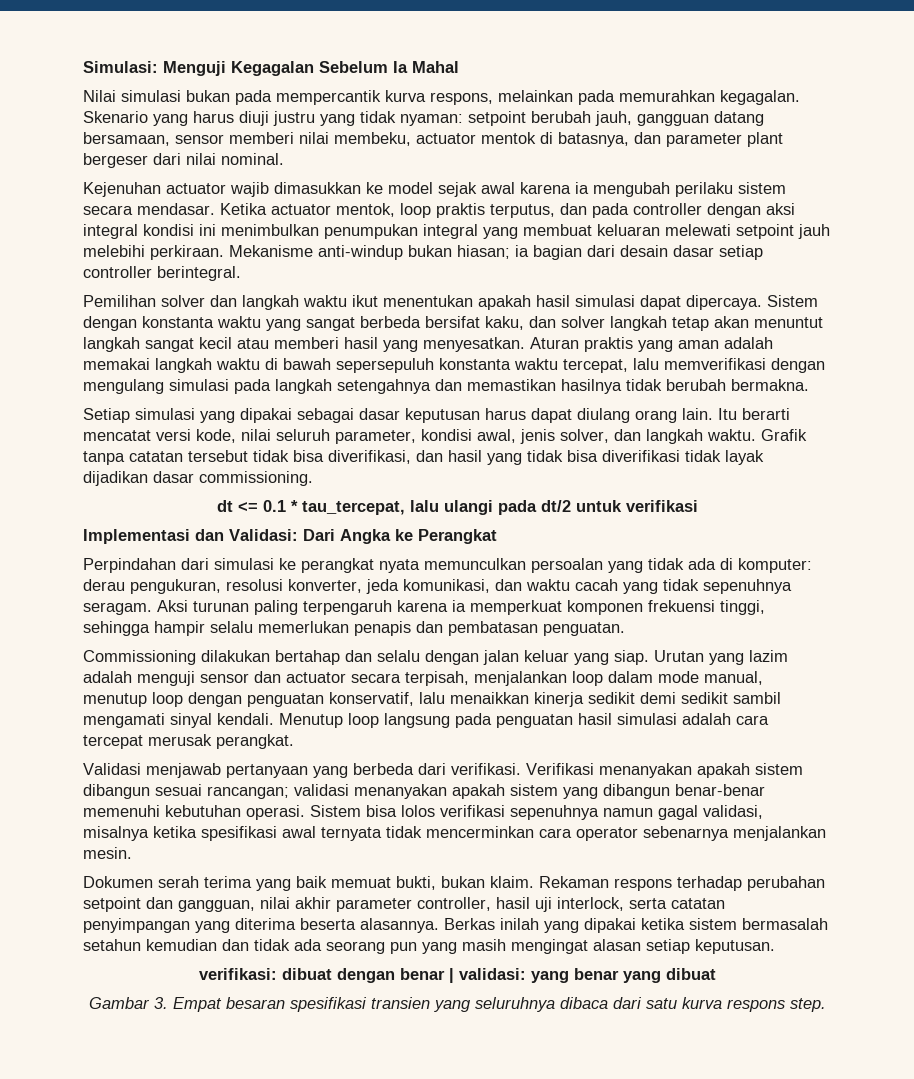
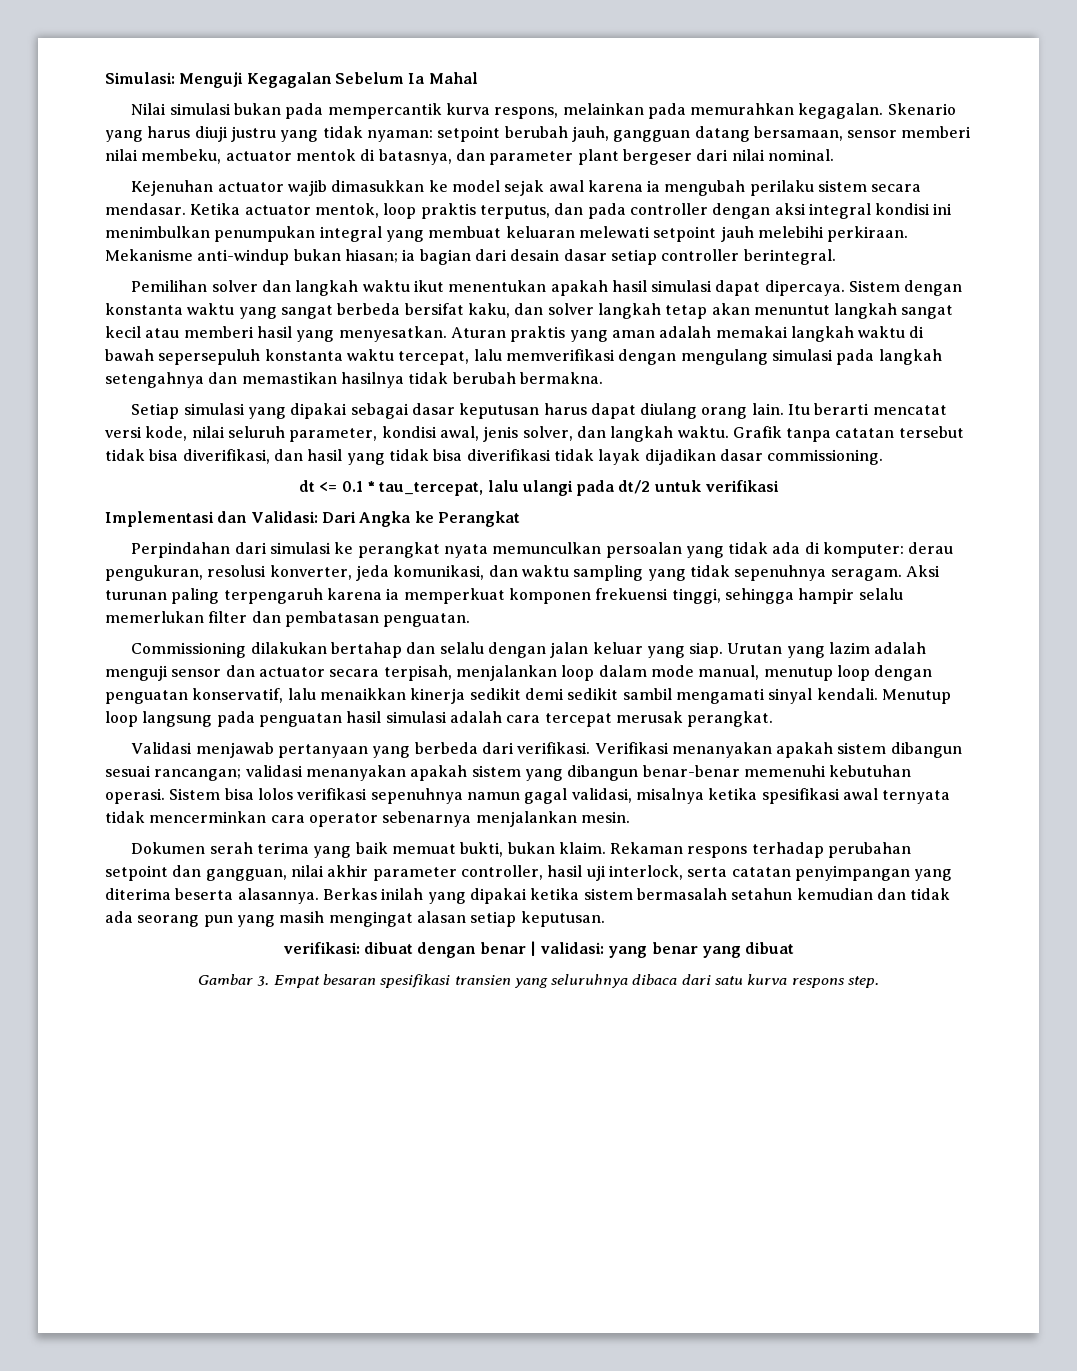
[575,579,618,591] cacah -> [573,565,644,581] sampling
[354,621,411,636] penapis -> [208,611,248,623] filter

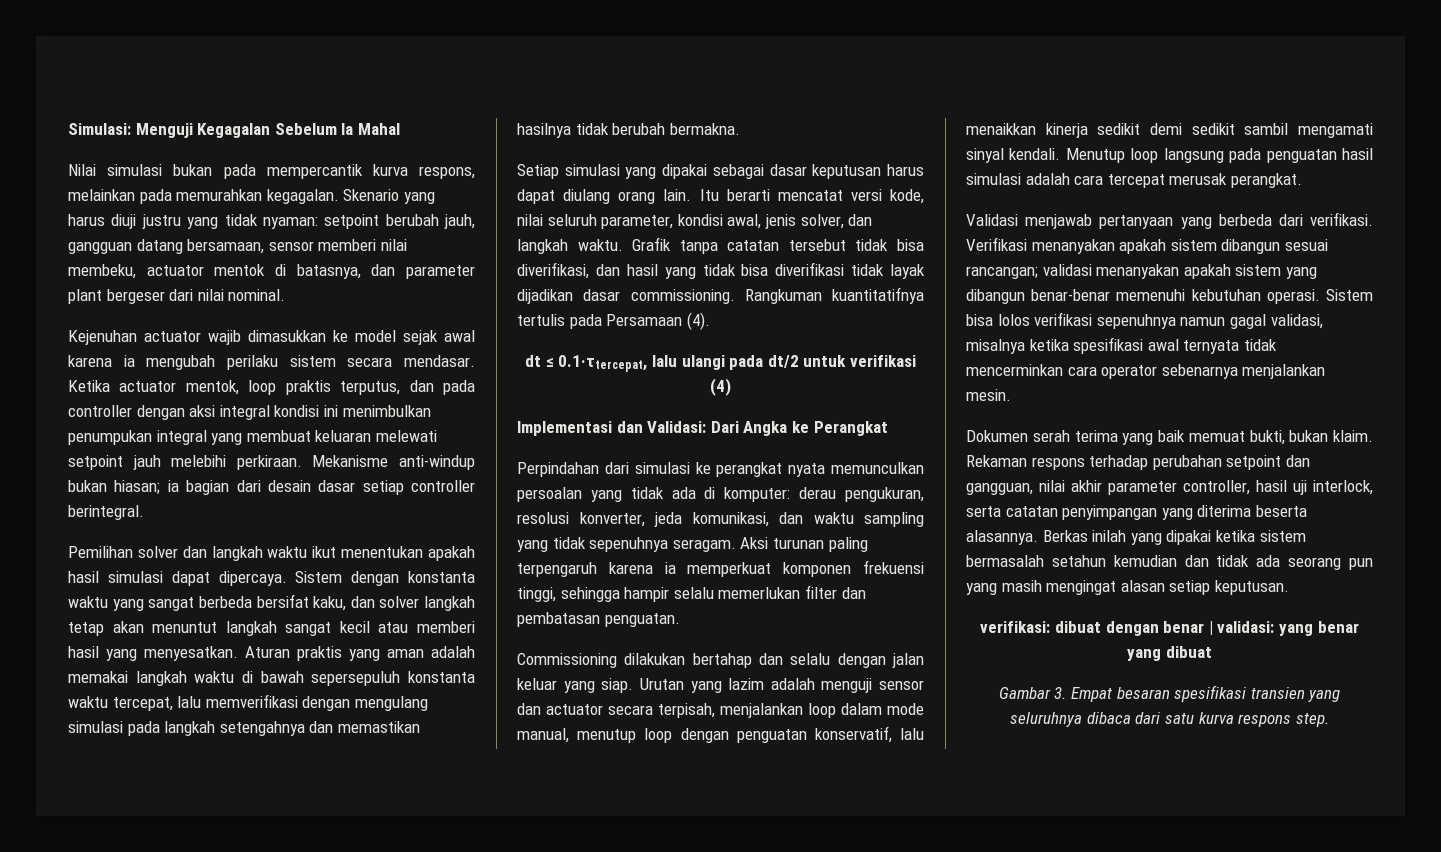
[298,480,484,496] // dt <= 0.1 * tau_tercepat, -> [744,287,924,304] [517,312,710,330] [525,355,648,372] Rangkuman kuantitatifnya tertulis pada Persamaan (4). // dt ≤ 0.1·τtercepat,
(780, 486) none -> [710,378,731,396] (4)

